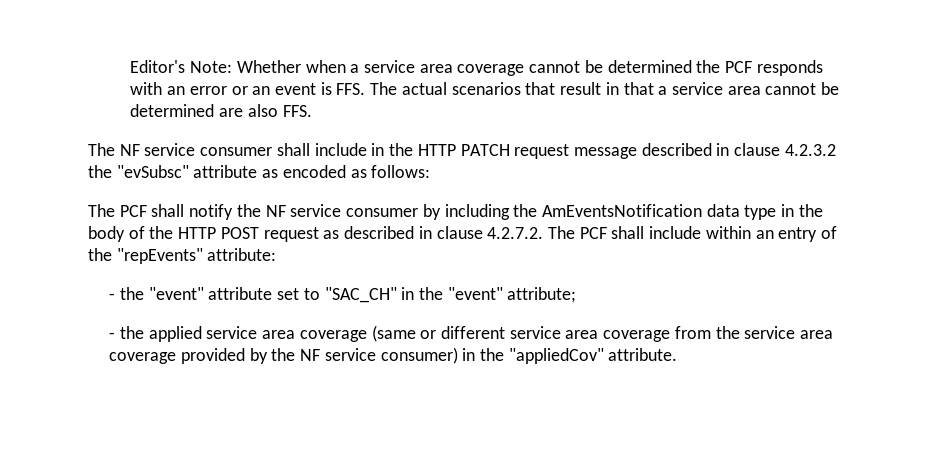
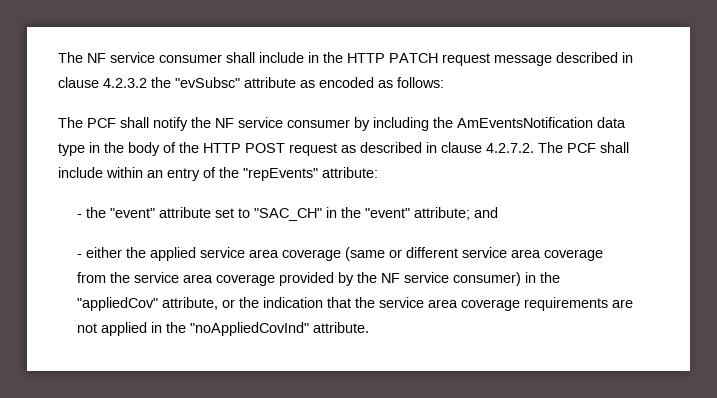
[130,60,823,76] [130,82,840,95] [130,104,312,117] Editor's Note: Whether when a service area coverage cannot be determined the PCF responds with an error or an event is FFS. The actual scenarios that result in that a service area cannot be determined are also FFS. // -> (58, 57) none
[109,332,116,339] // - -> [473,207,498,218] [76,247,122,258] and // - either
(604, 356) none -> [161,297,633,311] [76,322,309,336] attribute, or the indication that the service area coverage requirements are not applied in the "noAppliedCovInd"

